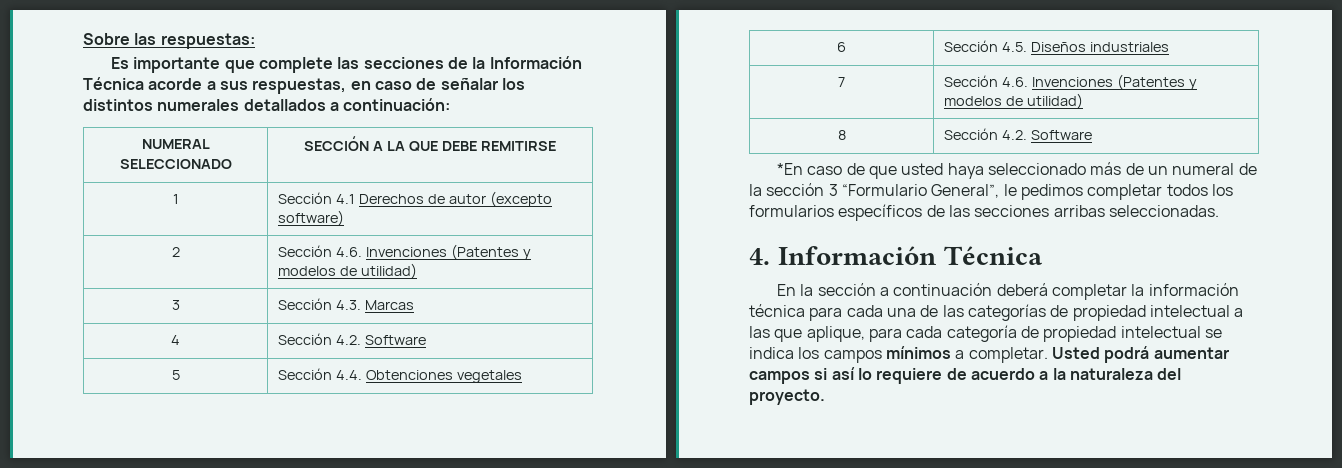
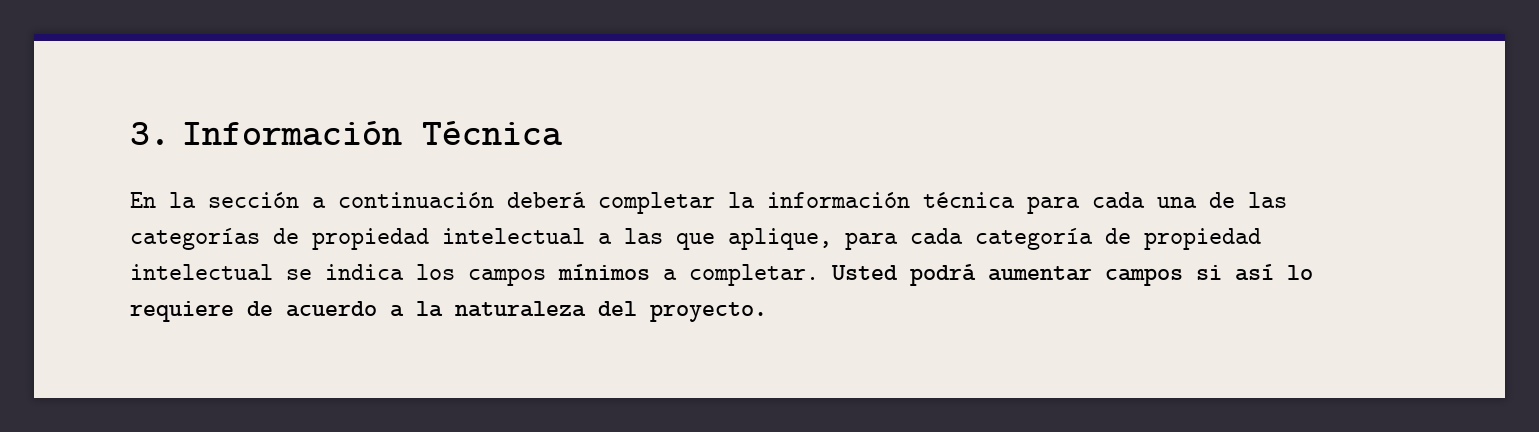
[83,33,255,49] [111,56,582,73] [83,77,525,94] [83,98,451,111] [141,139,210,149] [119,159,232,169] [304,136,556,152] [172,194,179,204] [277,191,552,207] [277,210,344,226] [171,247,180,257] [277,244,531,260] [277,263,417,279] [171,300,180,310] [277,298,414,310] [171,335,180,345] [277,333,426,345] [171,370,180,380] [277,368,522,383] [837,42,846,52] [943,40,1169,52] [838,77,845,87] [943,74,1197,90] [943,93,1083,109] [837,130,846,140] [943,128,1092,140] [777,162,1257,179] [749,183,1233,200] [749,204,1219,221] [749,248,770,265] Sobre las respuestas: // Es importante que complete las secciones de la Información Técnica acorde a sus respuestas, en caso de señalar los distintos numerales detallados a continuación: // NUMERAL SELECCIONADO | SECCIÓN A LA QUE DEBE REMITIRSE // 1 | Sección 4.1 Derechos de autor (excepto software) // 2 | Sección 4.6. Invenciones (Patentes y modelos de utilidad) // 3 | Sección 4.3. Marcas // 4 | Sección 4.2. Software // 5 | Sección 4.4. Obtenciones vegetales // 6 | Sección 4.5. Diseños industriales // 7 | Sección 4.6. Invenciones (Patentes y modelos de utilidad) // 8 | Sección 4.2. Software // *En caso de que usted haya seleccionado más de un numeral de la sección 3 “Formulario General”, le pedimos completar todos los formularios específicos de las secciones arribas seleccionadas. // 4. -> [130,122,170,145] 3.

